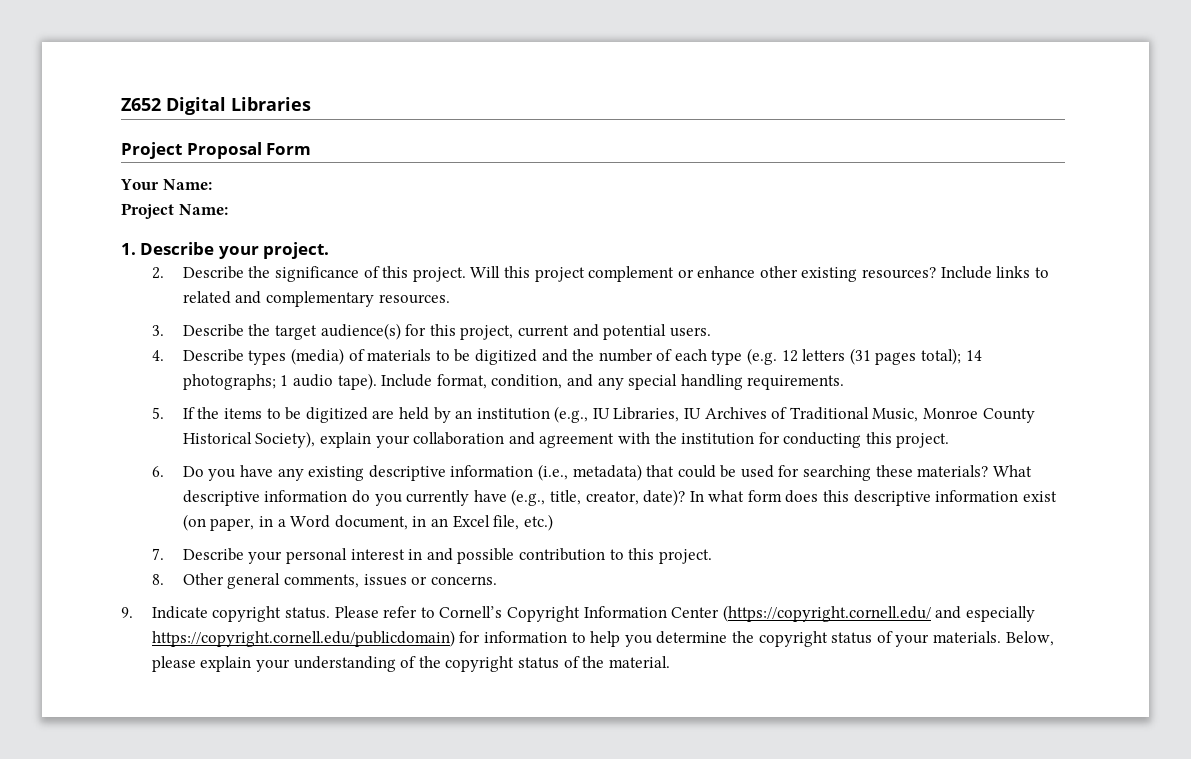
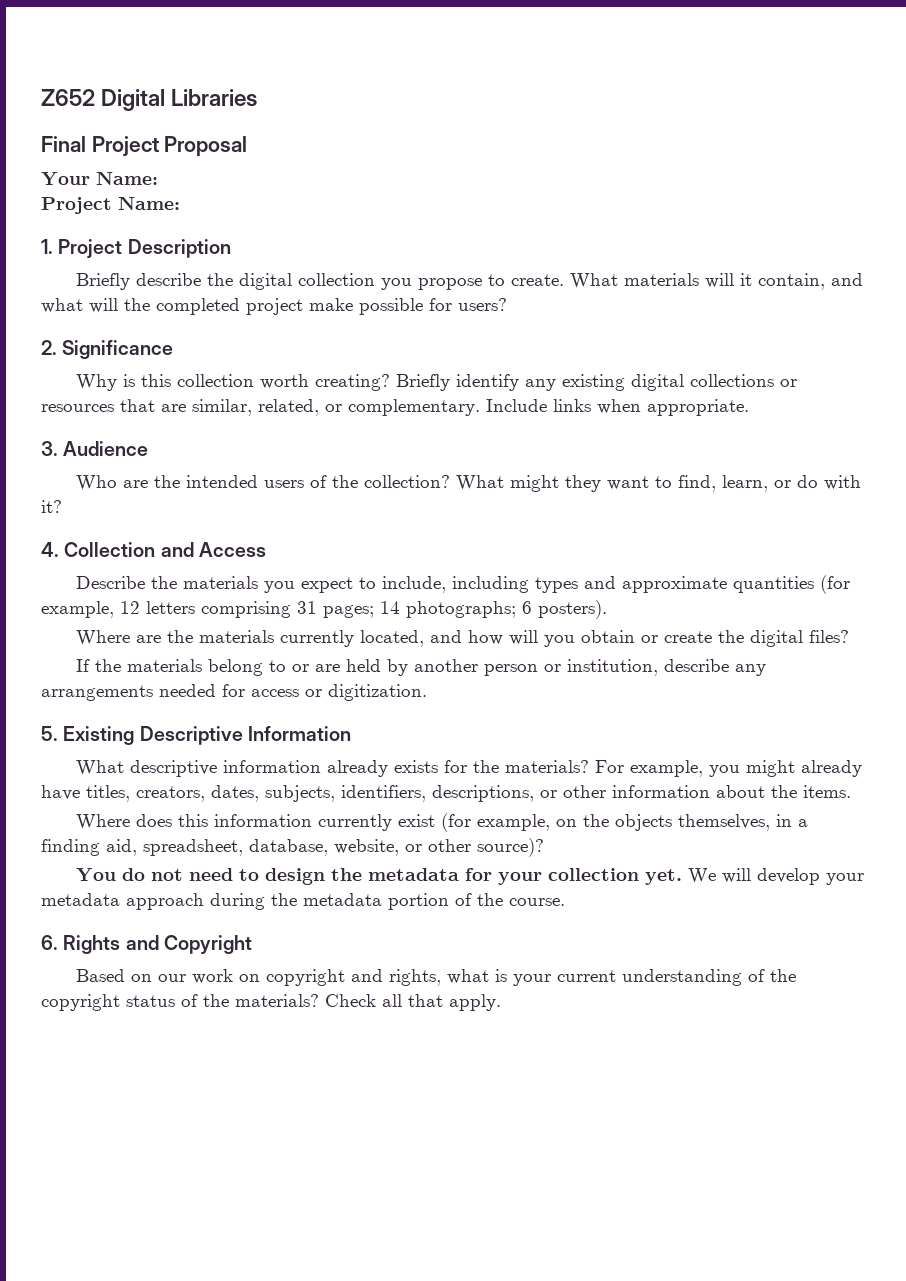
(311, 104) none -> [41,136,86,152] Final
[266,143,312,155] Form -> (248, 146) none
[140,242,330,259] [151,266,1049,282] [182,291,450,307] [151,323,711,340] [151,348,982,365] [182,373,845,390] [151,406,1035,423] [182,431,950,448] [151,464,1032,481] [182,489,1057,506] [182,514,553,531] [151,548,712,564] [151,573,497,589] [121,605,1035,622] [151,630,1054,647] [151,656,291,672] Describe your project. // 2. Describe the significance of this project. Will this project complement or enhance other existing resources? Include links to related and complementary resources. // 3. Describe the target audience(s) for this project, current and potential users. // 4. Describe types (media) of materials to be digitized and the number of each type (e.g. 12 letters (31 pages total); 14 photographs; 1 audio tape). Include format, condition, and any special handling requirements. // 5. If the items to be digitized are held by an institution (e.g., IU Libraries, IU Archives of Traditional Music, Monroe County Historical Society), explain your collaboration and agreement with the institution for conducting this project. // 6. Do you have any existing descriptive information (i.e., metadata) that could be used for searching these materials? What descriptive information do you currently have (e.g., title, creator, date)? In what form does this descriptive information exist (on paper, in a Word document, in an Excel file, etc.) // 7. Describe your personal interest in and possible contribution to this project. // 8. Other general comments, issues or concerns. // 9. Indicate copyright status. Please refer to Cornell’s Copyright Information Center (https://copyright.cornell.edu/ and especially https://copyright.cornell.edu/publicdomain) for information to help you determine the copyright status of your materials. Below, please explain your -> [58,239,231,258] [76,273,864,290] [41,298,507,315] [41,340,174,359] [76,374,798,391] [41,399,749,416] [41,441,149,456] [76,475,862,492] [41,500,62,513] [41,542,266,557] [76,575,851,594] [41,600,607,619] [76,630,850,647] [76,659,767,676] [41,684,427,701] [41,726,351,745] [76,760,863,777] [41,785,851,802] [76,813,809,832] [41,838,544,857] [76,868,865,885] [41,893,565,910] [41,935,252,954] [76,969,617,986] Project Description // Briefly describe the digital collection you propose to create. What materials will it contain, and what will the completed project make possible for users? // 2. Significance // Why is this collection worth creating? Briefly identify any existing digital collections or resources that are similar, related, or complementary. Include links when appropriate. // 3. Audience // Who are the intended users of the collection? What might they want to find, learn, or do with it? // 4. Collection and Access // Describe the materials you expect to include, including types and approximate quantities (for example, 12 letters comprising 31 pages; 14 photographs; 6 posters). // Where are the materials currently located, and how will you obtain or create the digital files? // If the materials belong to or are held by another person or institution, describe any arrangements needed for access or digitization. // 5. Existing Descriptive Information // What descriptive information already exists for the materials? For example, you might already have titles, creators, dates, subjects, identifiers, descriptions, or other information about the items. // Where does this information currently exist (for example, on the objects themselves, in a finding aid, spreadsheet, database, website, or other source)? // You do not need to design the metadata for your collection yet. We will develop your metadata approach during the metadata portion of the course. // 6. Rights and Copyright // Based on our work on copyright and rights, what is your current
[608,656,670,668] material. -> [235,994,501,1011] materials? Check all that apply.

